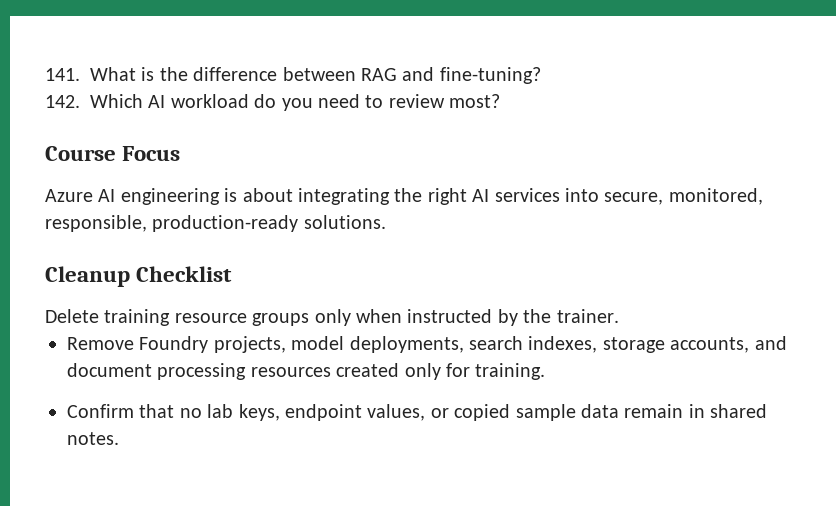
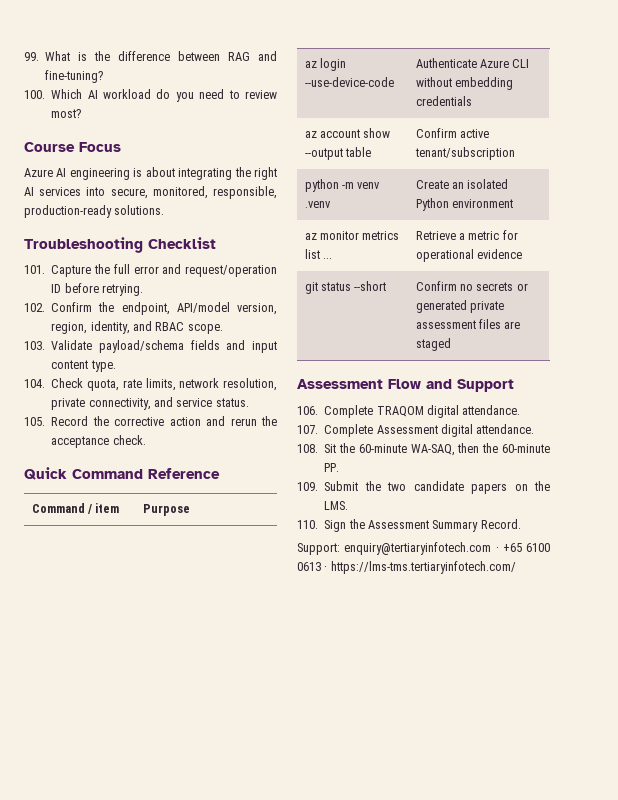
[45,68,80,81] 141. -> [24,52,39,61] 99.
[45,95,80,108] 142. -> [24,90,45,99] 100.
[45,266,130,287] Cleanup -> [24,237,143,253] Troubleshooting
[45,309,619,326] [67,336,787,353] [67,363,546,380] [67,404,768,421] [67,432,119,445] Delete training resource groups only when instructed by the trainer. // Remove Foundry projects, model deployments, search indexes, storage accounts, and document processing resources created only for training. // Confirm that no lab keys, endpoint values, or copied sample data remain in shared notes. -> [24,264,277,277] [51,283,143,296] [24,302,277,315] [51,321,223,334] [24,340,277,353] [51,360,116,372] [24,378,277,391] [51,397,249,410] [24,416,277,426] [51,435,146,448] [24,467,220,480] [31,503,120,514] [142,504,190,516] [304,58,346,71] [304,77,394,87] [415,58,530,68] [415,77,513,90] [415,96,472,106] [304,128,391,138] [304,147,371,160] [415,128,489,138] [414,147,515,160] [304,179,381,192] [304,201,331,208] [415,179,509,189] [415,198,513,211] [304,231,400,240] [304,249,332,259] [415,230,518,240] [415,249,522,262] [304,281,387,294] [415,281,528,291] [415,300,504,313] [415,319,521,329] [415,338,451,351] [297,379,514,392] [297,405,521,418] [297,424,535,437] [297,443,550,456] [324,463,340,472] [297,481,550,494] [324,501,349,510] [297,519,521,532] [297,542,550,555] [297,561,516,574] 101. Capture the full error and request/operation ID before retrying. // 102. Confirm the endpoint, API/model version, region, identity, and RBAC scope. // 103. Validate payload/schema fields and input content type. // 104. Check quota, rate limits, network resolution, private connectivity, and service status. // 105. Record the corrective action and rerun the acceptance check. // Quick Command Reference // Command / item | Purpose // az login --use-device-code | Authenticate Azure CLI without embedding credentials // az account show --output table | Confirm active tenant/subscription // python -m venv .venv | Create an isolated Python environment // az monitor metrics list ... | Retrieve a metric for operational evidence // git status --short | Confirm no secrets or generated private assessment files are staged // Assessment Flow and Support // 106. Complete TRAQOM digital attendance. // 107. Complete Assessment digital attendance. // 108. Sit the 60-minute WA-SAQ, then the 60-minute PP. // 109. Submit the two candidate papers on the LMS. // 110. Sign the Assessment Summary Record. // Support: enquiry@tertiaryinfotech.com · +65 6100 0613 · https://lms-tms.tertiaryinfotech.com/

